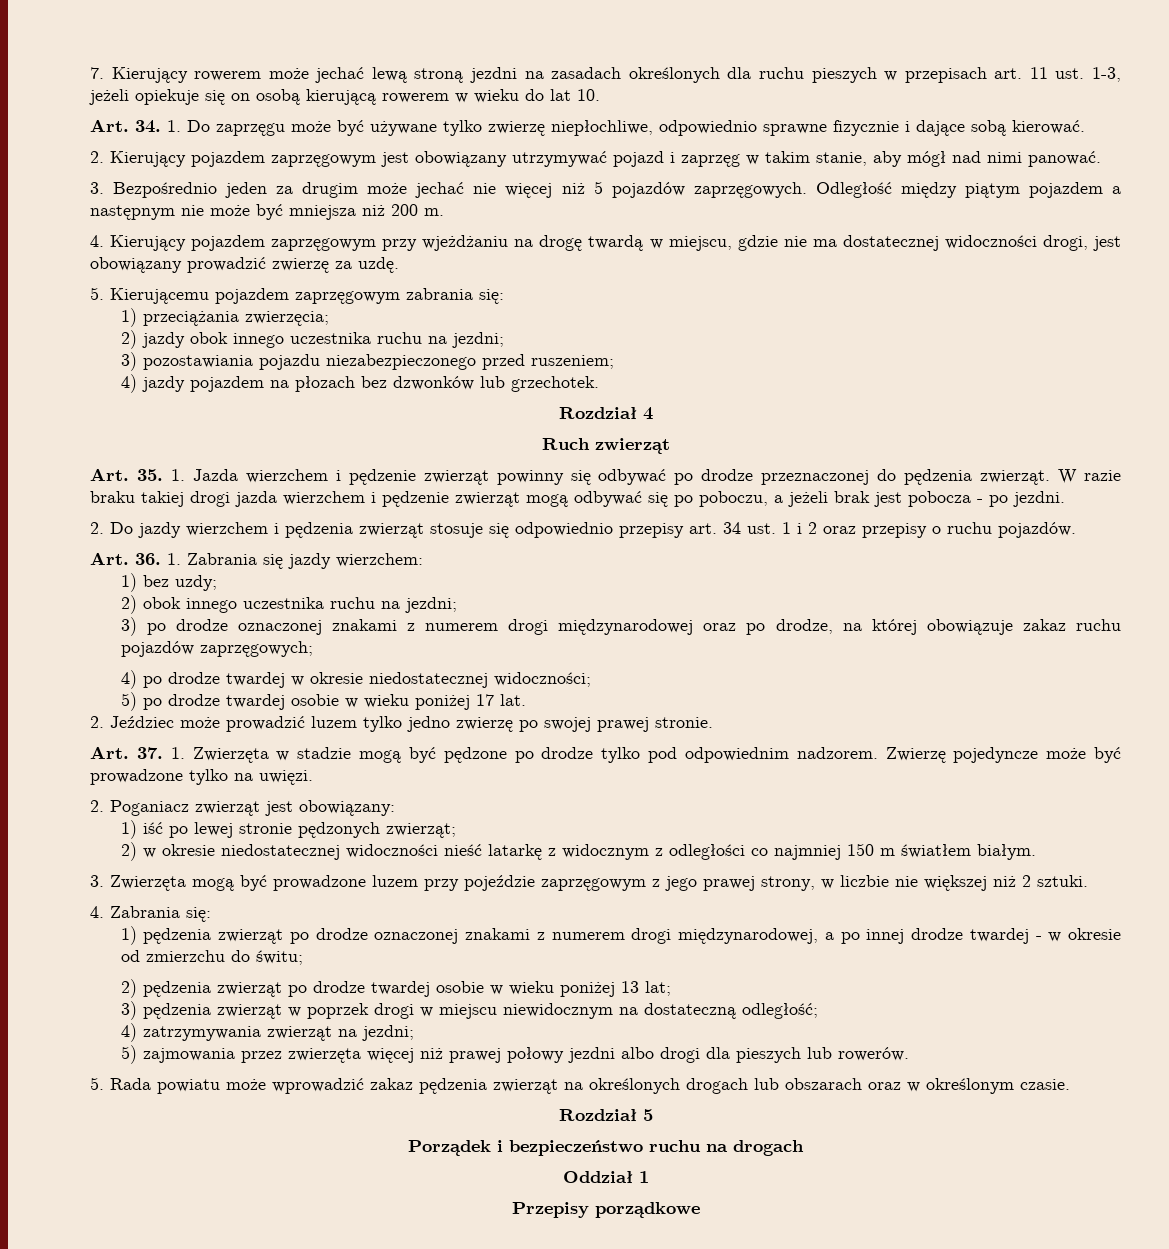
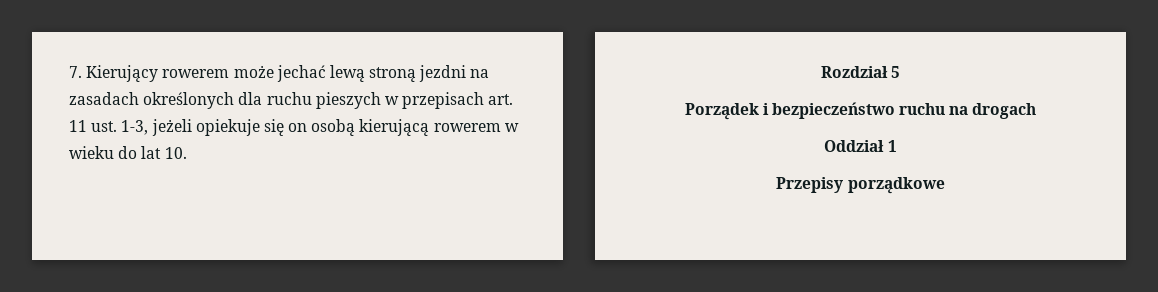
[90,119,1085,136] [90,151,1101,167] [90,181,1121,198] [90,204,444,220] [90,235,1121,251] [90,257,399,273] [90,287,504,304] [120,308,329,327] [120,330,504,349] [120,352,614,371] [120,374,599,393] [558,407,653,420] [541,438,670,454] [90,468,1122,485] [90,491,1065,507] [90,522,1076,538] [90,552,423,569] [120,573,217,592] [120,595,457,614] [120,617,1121,636] [120,641,313,657] [120,670,591,689] [120,692,526,711] [90,716,713,732] [90,746,1121,763] [90,769,313,785] [90,800,395,816] [120,820,456,839] [120,842,1036,861] [90,875,1088,891] [90,906,211,922] [120,926,1122,945] [120,950,303,965] [120,979,671,998] [120,1001,818,1020] [120,1023,414,1042] [120,1045,909,1064] [90,1077,1070,1094] // Art. 34. 1. Do zaprzęgu może być używane tylko zwierzę niepłochliwe, odpowiednio sprawne fizycznie i dające sobą kierować. // 2. Kierujący pojazdem zaprzęgowym jest obowiązany utrzymywać pojazd i zaprzęg w takim stanie, aby mógł nad nimi panować. // 3. Bezpośrednio jeden za drugim może jechać nie więcej niż 5 pojazdów zaprzęgowych. Odległość między piątym pojazdem a następnym nie może być mniejsza niż 200 m. // 4. Kierujący pojazdem zaprzęgowym przy wjeżdżaniu na drogę twardą w miejscu, gdzie nie ma dostatecznej widoczności drogi, jest obowiązany prowadzić zwierzę za uzdę. // 5. Kierującemu pojazdem zaprzęgowym zabrania się: // 1) przeciążania zwierzęcia; // 2) jazdy obok innego uczestnika ruchu na jezdni; // 3) pozostawiania pojazdu niezabezpieczonego przed ruszeniem; // 4) jazdy pojazdem na płozach bez dzwonków lub grzechotek. // Rozdział 4 // Ruch zwierząt // Art. 35. 1. Jazda wierzchem i pędzenie zwierząt powinny się odbywać po drodze przeznaczonej do pędzenia zwierząt. W razie braku takiej drogi jazda wierzchem i pędzenie zwierząt mogą odbywać się po poboczu, a jeżeli brak jest pobocza - po jezdni. // 2. Do jazdy wierzchem i pędzenia zwierząt stosuje się odpowiednio przepisy art. 34 ust. 1 i 2 oraz przepisy o ruchu pojazdów. // Art. 36. 1. Zabrania się jazdy wierzchem: // 1) bez uzdy; // 2) obok innego uczestnika ruchu na jezdni; // 3) po drodze oznaczonej znakami z numerem drogi międzynarodowej oraz po drodze, na której obowiązuje zakaz ruchu pojazdów zaprzęgowych; // 4) po drodze twardej w okresie niedostatecznej widoczności; // 5) po drodze twardej osobie w wieku poniżej 17 lat. // 2. Jeździec może prowadzić luzem tylko jedno zwierzę po swojej prawej stronie. // Art. 37. 1. Zwierzęta w stadzie mogą być pędzone po drodze tylko pod odpowiednim nadzorem. Zwierzę pojedyncze może być prowadzone tylko na uwięzi. // 2. Poganiacz zwierząt jest obowiązany: // 1) iść po lewej stronie pędzonych zwierząt; // 2) w okresie niedostatecznej widoczności nieść latarkę z widocznym z odległości co najmniej 150 m światłem białym. // 3. Zwierzęta mogą być prowadzone luzem przy pojeździe zaprzęgowym z jego prawej strony, w liczbie nie większej niż 2 sztuki. // 4. Zabrania się: // 1) pędzenia zwierząt po drodze oznaczonej znakami z numerem drogi międzynarodowej, a po innej drodze twardej - w okresie od zmierzchu do świtu; // 2) pędzenia zwierząt po drodze twardej osobie w wieku poniżej 13 lat; // 3) pędzenia zwierząt w poprzek drogi w miejscu niewidocznym na dostateczną odległość; // 4) zatrzymywania zwierząt na jezdni; // 5) zajmowania przez zwierzęta więcej niż prawej połowy jezdni albo drogi dla pieszych lub rowerów. // 5. Rada powiatu może wprowadzić zakaz pędzenia zwierząt na określonych drogach lub obszarach oraz w określonym czasie. -> (187, 153) none

